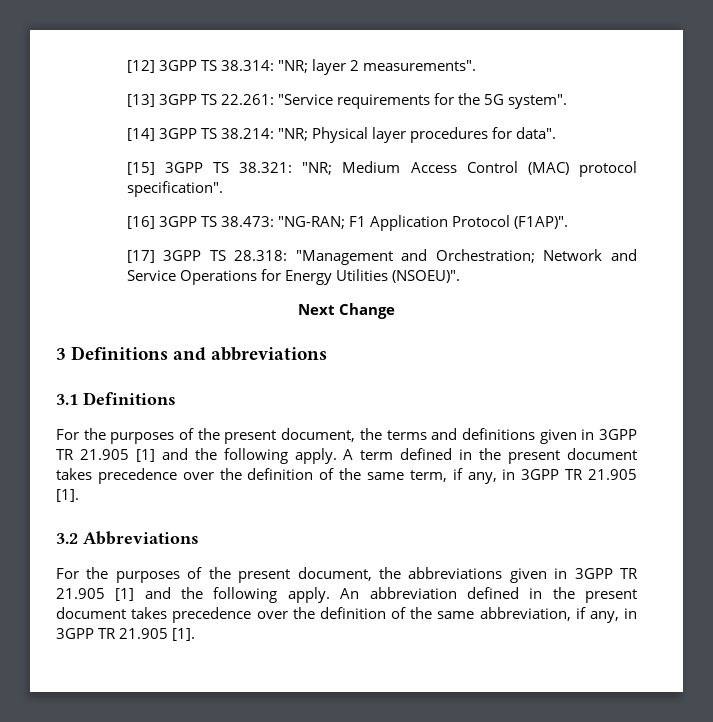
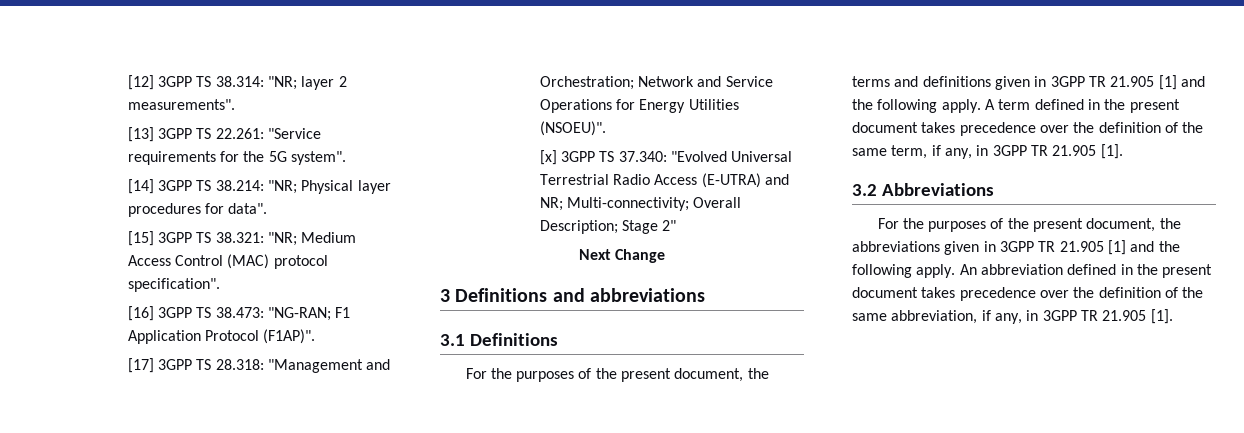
(460, 276) none -> [539,150,793,165] [539,173,789,188] [539,197,742,211] [539,220,677,234] // [x] 3GPP TS 37.340: "Evolved Universal Terrestrial Radio Access (E-UTRA) and NR; Multi-connectivity; Overall Description; Stage 2"

